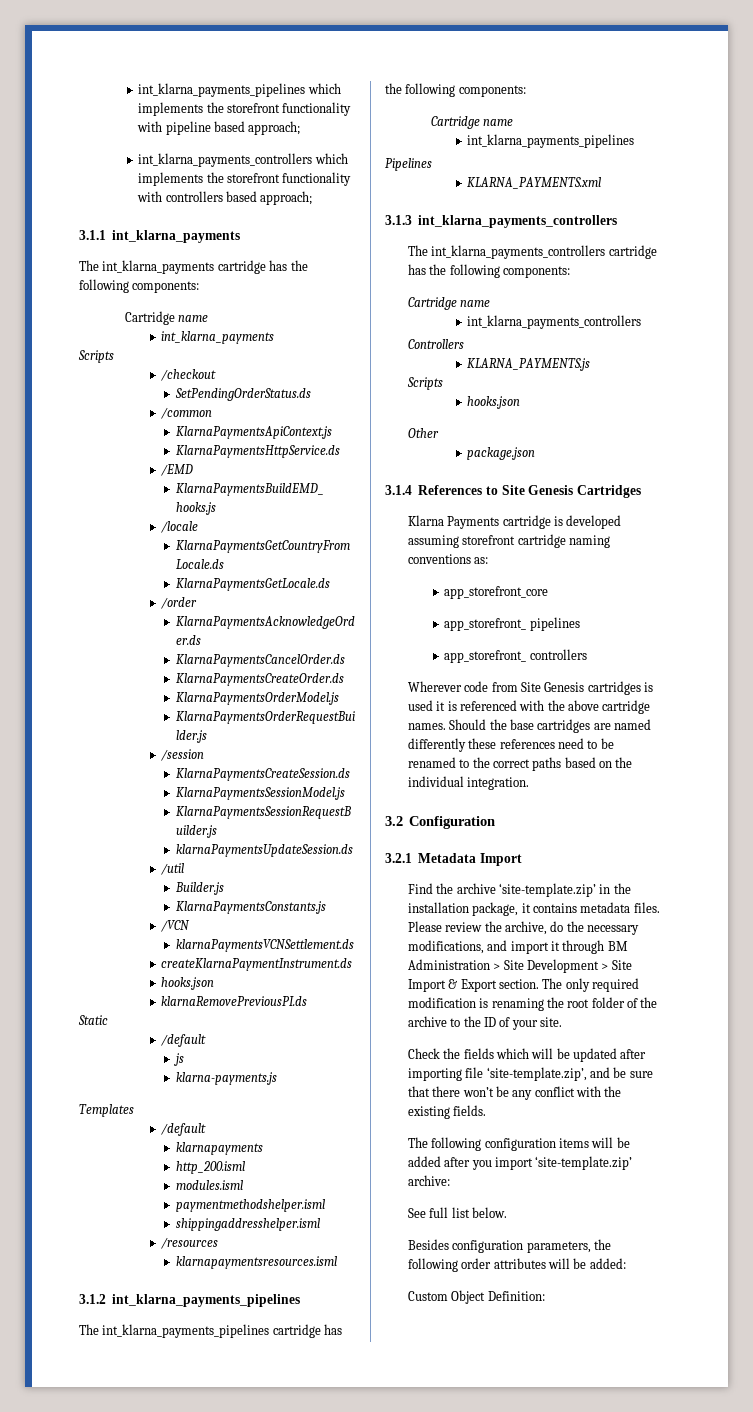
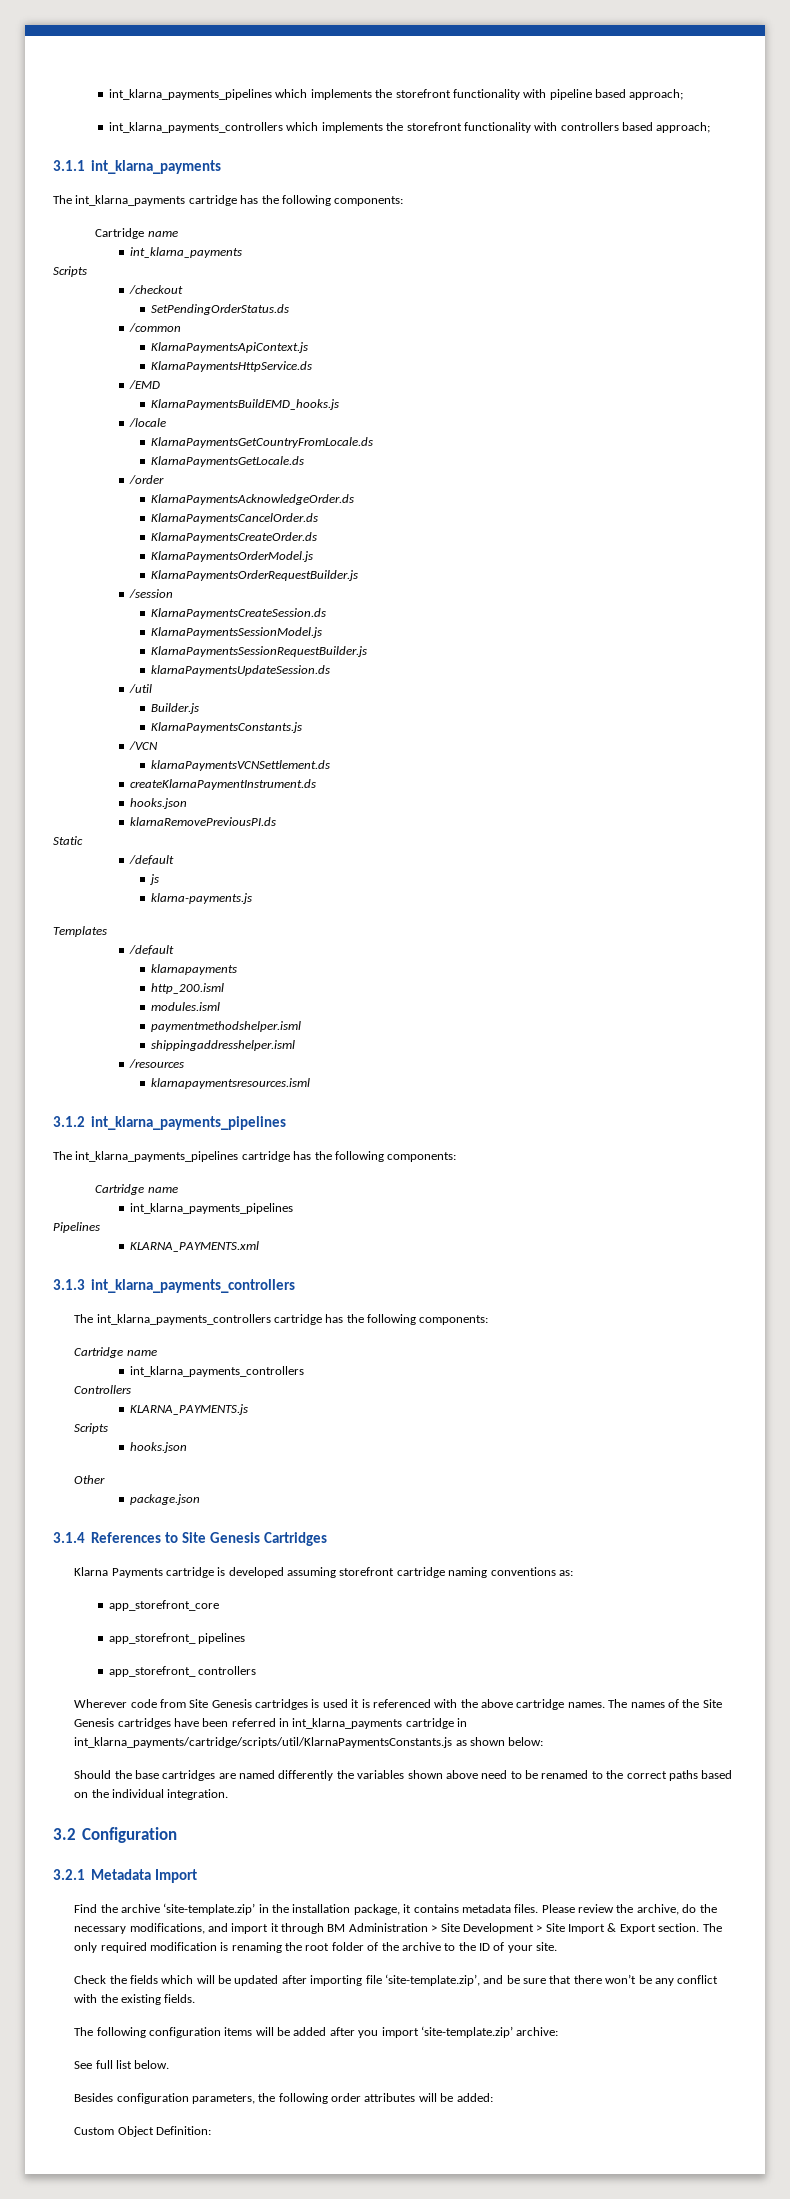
(446, 726) none -> [608,1699,722,1708] [74,1718,468,1729] [74,1737,544,1748] The names of the Site Genesis cartridges have been referred in int_klarna_payments cartridge in int_klarna_payments/cartridge/scripts/util/KlarnaPaymentsConstants.js as shown below: //
[468,738,555,749] these references -> [336,1770,478,1779] the variables shown above

